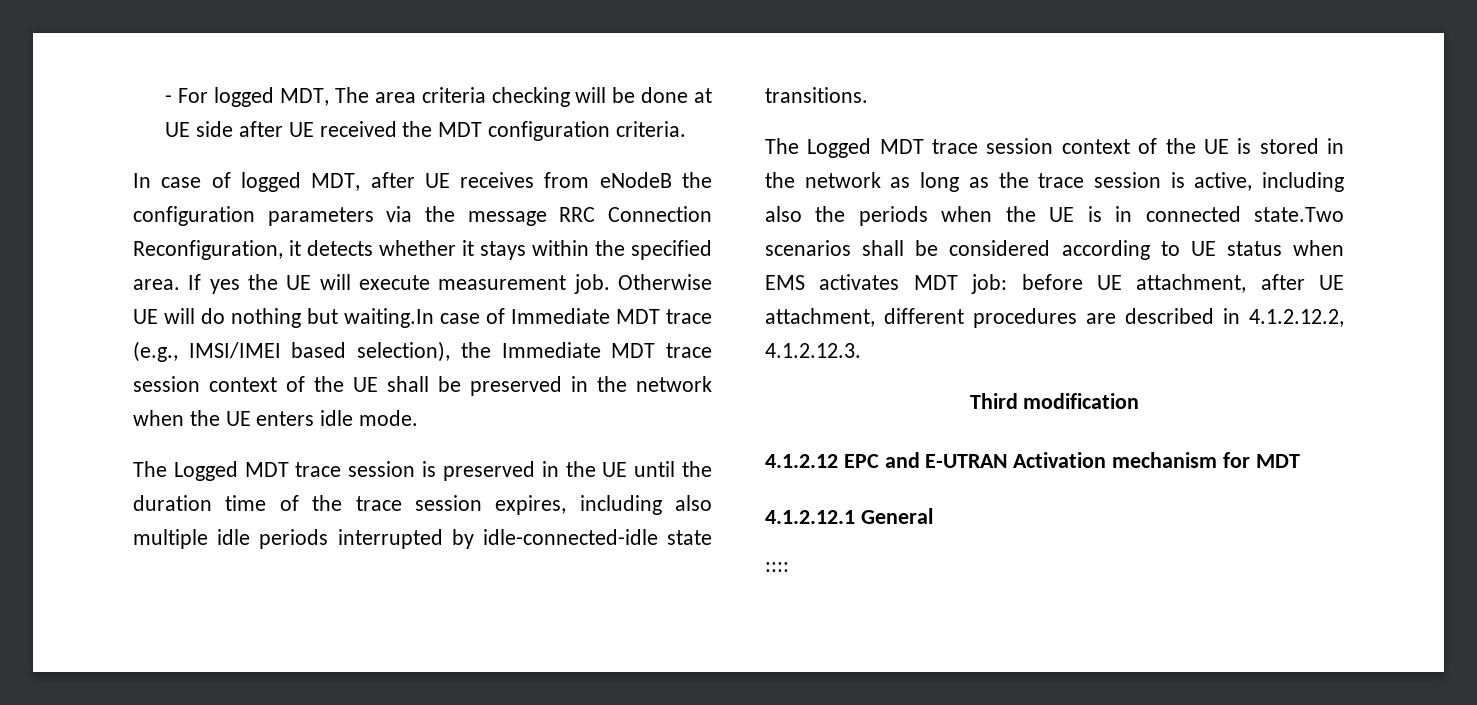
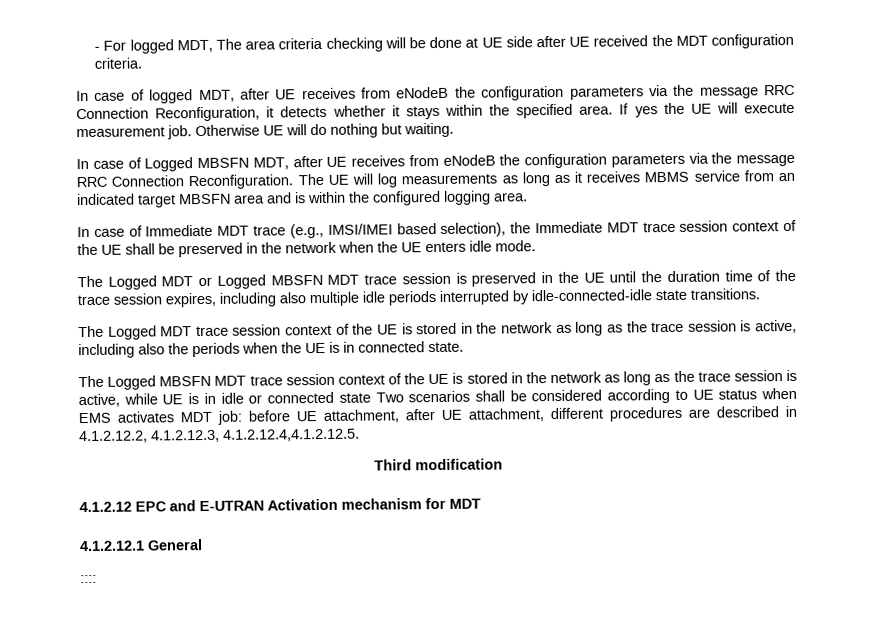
[344,308,434,328] waiting.In -> [404,122,454,138] [76,152,795,172] [76,170,795,190] [77,190,528,208] [77,226,90,238] waiting. // In case of Logged MBSFN MDT, after UE receives from eNodeB the configuration parameters via the message RRC Connection Reconfiguration. The UE will log measurements as long as it receives MBMS service from an indicated target MBSFN area and is within the configured logging area. // In
(289, 469) none -> [198,274,360,289] or Logged MBSFN MDT
[1254,207,1344,222] state.Two -> [428,341,464,353] [78,369,797,390] [78,391,404,408] state. // The Logged MBSFN MDT trace session context of the UE is stored in the network as long as the trace session is active, while UE is in idle or connected state Two
[765,343,861,358] 4.1.2.12.3. -> [151,428,360,443] 4.1.2.12.3, 4.1.2.12.4,4.1.2.12.5.

